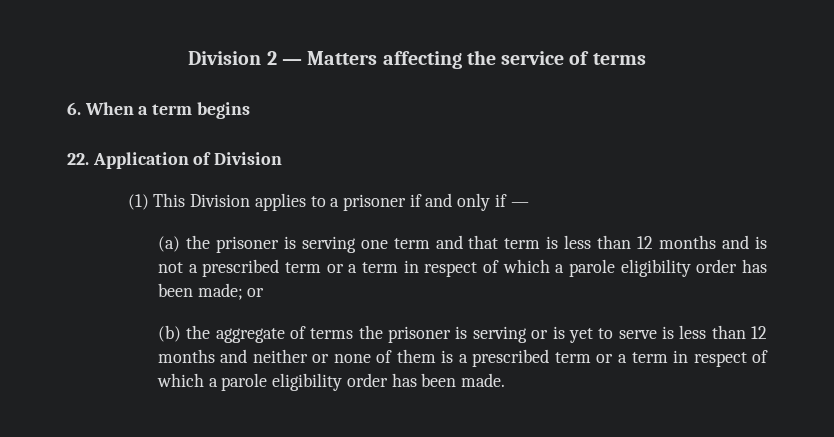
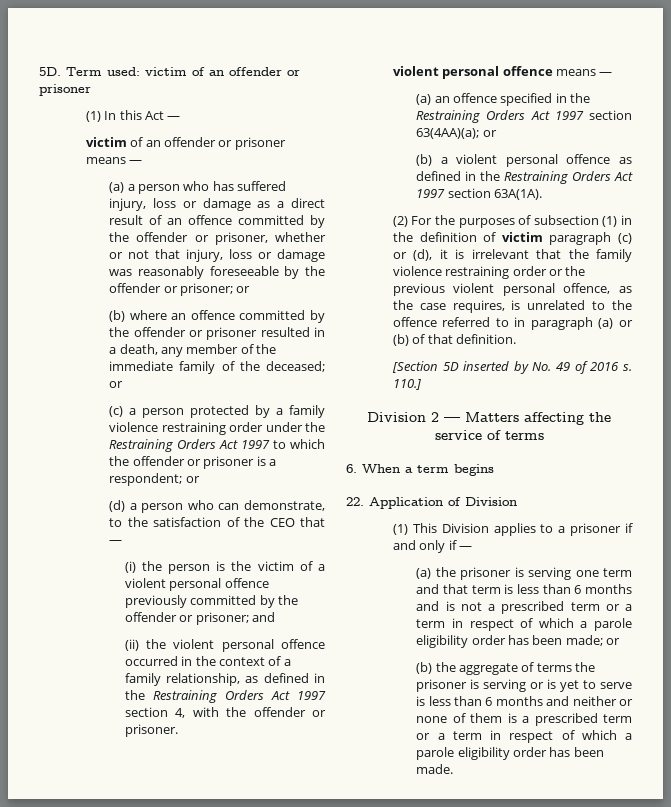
(188, 58) none -> [39,67,300,76] [39,84,91,96] [85,110,181,122] [85,137,286,150] [85,157,143,164] [109,181,287,194] [109,198,325,211] [109,215,326,228] [109,232,326,245] [109,249,325,262] [109,266,325,279] [109,283,251,296] [109,310,325,323] [109,327,326,340] [109,344,277,357] [109,361,325,374] [109,381,124,388] [109,405,325,418] [109,422,325,435] [109,439,325,452] [109,456,277,469] [109,473,200,486] [109,500,325,513] [109,517,325,527] [109,540,123,544] [124,561,325,574] [124,578,269,591] [124,595,298,608] [124,612,275,625] [124,639,325,652] [124,656,291,666] [124,673,325,686] [124,690,326,703] [124,707,326,718] [124,724,178,737] [392,66,613,79] [416,93,591,106] [416,110,632,123] [416,128,497,139] [416,154,632,167] [416,171,633,184] [416,188,543,200] [392,215,632,228] [392,232,632,245] [392,249,632,262] [392,266,586,279] [392,283,632,296] [392,300,632,313] [392,317,633,330] [392,334,517,346] [391,361,633,374] [392,379,421,390] 5D. Term used: victim of an offender or prisoner // (1) In this Act — // victim of an offender or prisoner means — // (a) a person who has suffered injury, loss or damage as a direct result of an offence committed by the offender or prisoner, whether or not that injury, loss or damage was reasonably foreseeable by the offender or prisoner; or // (b) where an offence committed by the offender or prisoner resulted in a death, any member of the immediate family of the deceased; or // (c) a person protected by a family violence restraining order under the Restraining Orders Act 1997 to which the offender or prisoner is a respondent; or // (d) a person who can demonstrate, to the satisfaction of the CEO that — // (i) the person is the victim of a violent personal offence previously committed by the offender or prisoner; and // (ii) the violent personal offence occurred in the context of a family relationship, as defined in the Restraining Orders Act 1997 section 4, with the offender or prisoner. // violent personal offence means — // (a) an offence specified in the Restraining Orders Act 1997 section 63(4AA)(a); or // (b) a violent personal offence as defined in the Restraining Orders Act 1997 section 63A(1A). // (2) For the purposes of subsection (1) in the definition of victim paragraph (c) or (d), it is irrelevant that the family violence restraining order or the previous violent personal offence, as the case requires, is unrelated to the offence referred to in paragraph (a) or (b) of that definition. // [Section 5D inserted by No. 49 of 2016 s. 110.] //
[637,236,654,249] 12 -> [574,585,582,594] 6
[751,326,767,339] 12 -> [485,697,493,706] 6

